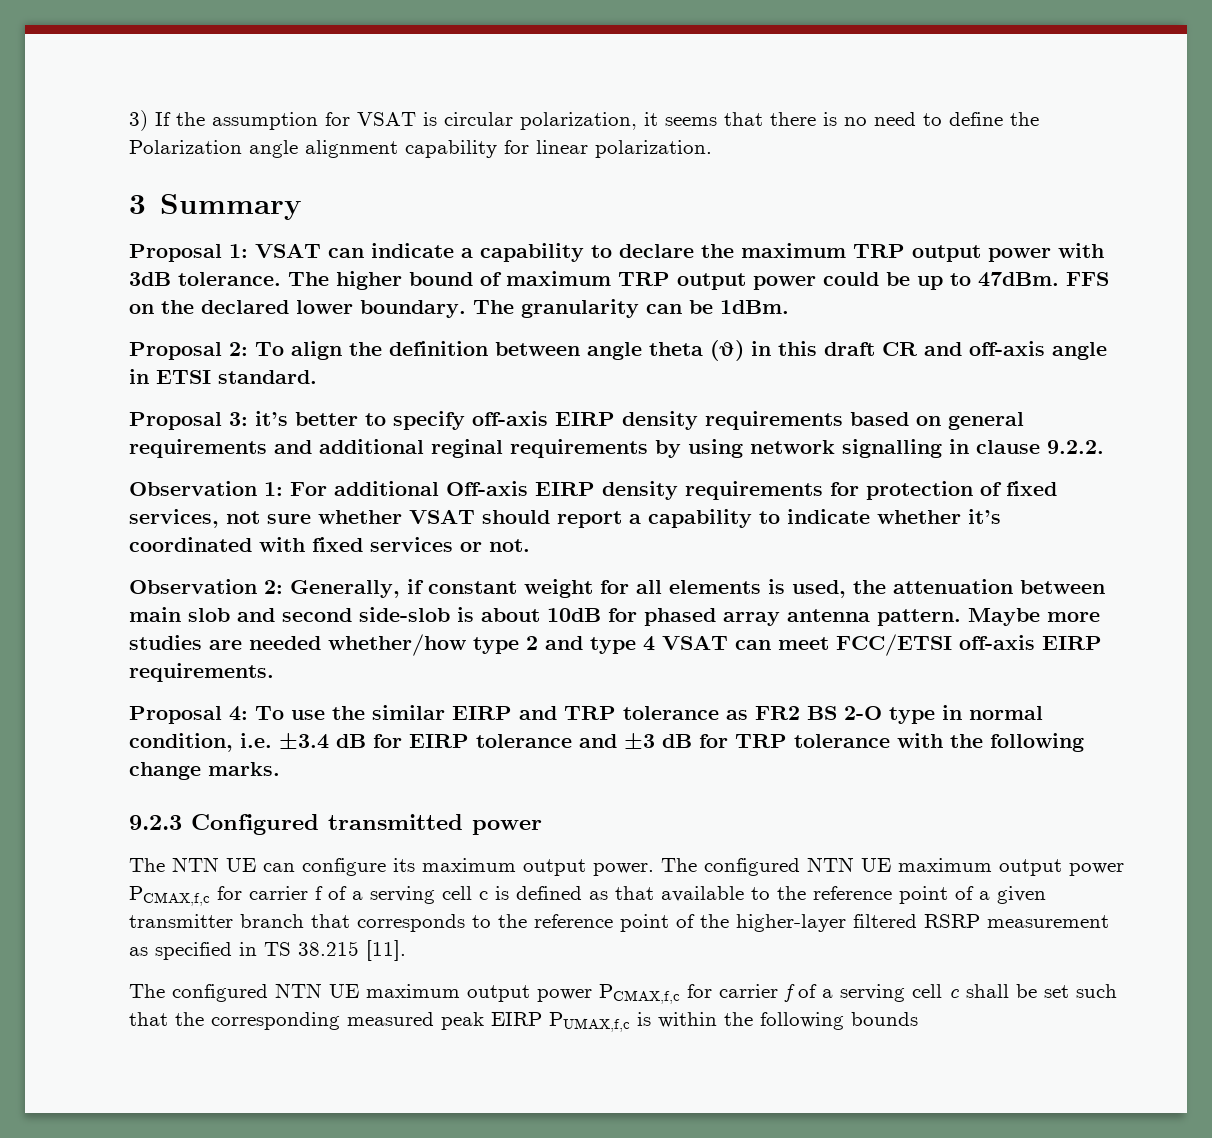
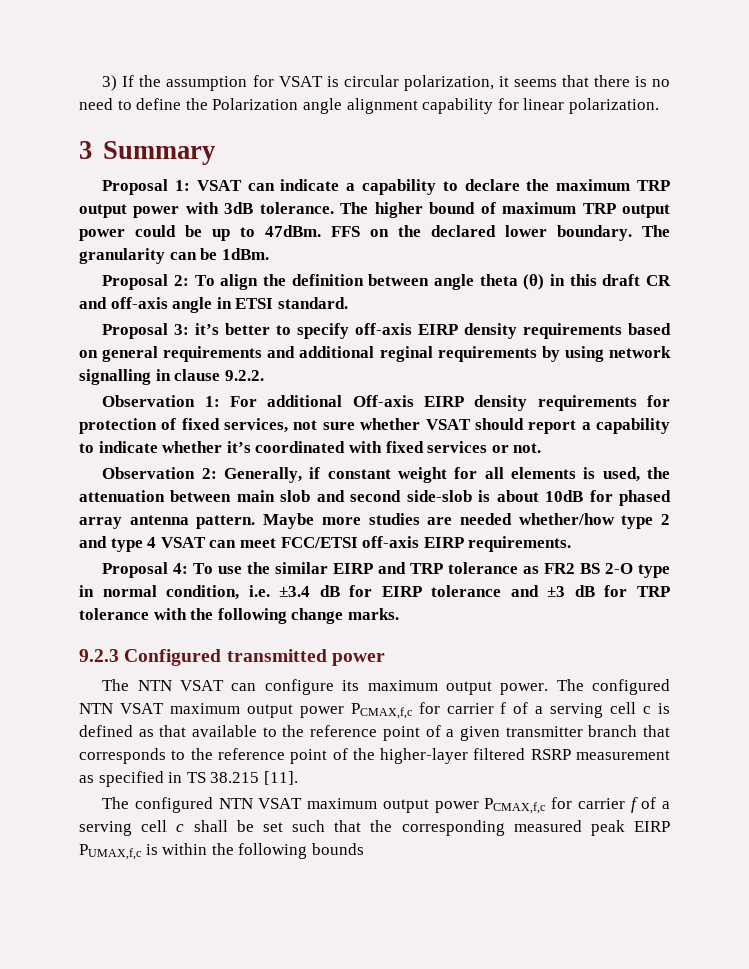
[226,858,256,872] UE -> [180,680,225,691] VSAT
[861,858,891,872] UE -> [119,703,164,714] VSAT
[329,984,359,998] UE -> [258,798,303,809] VSAT

